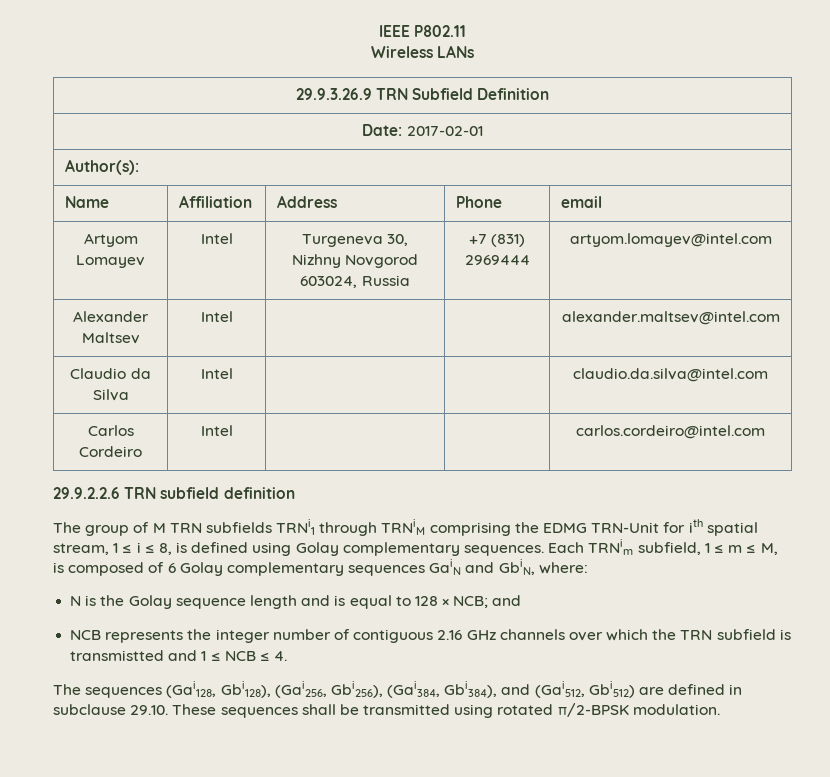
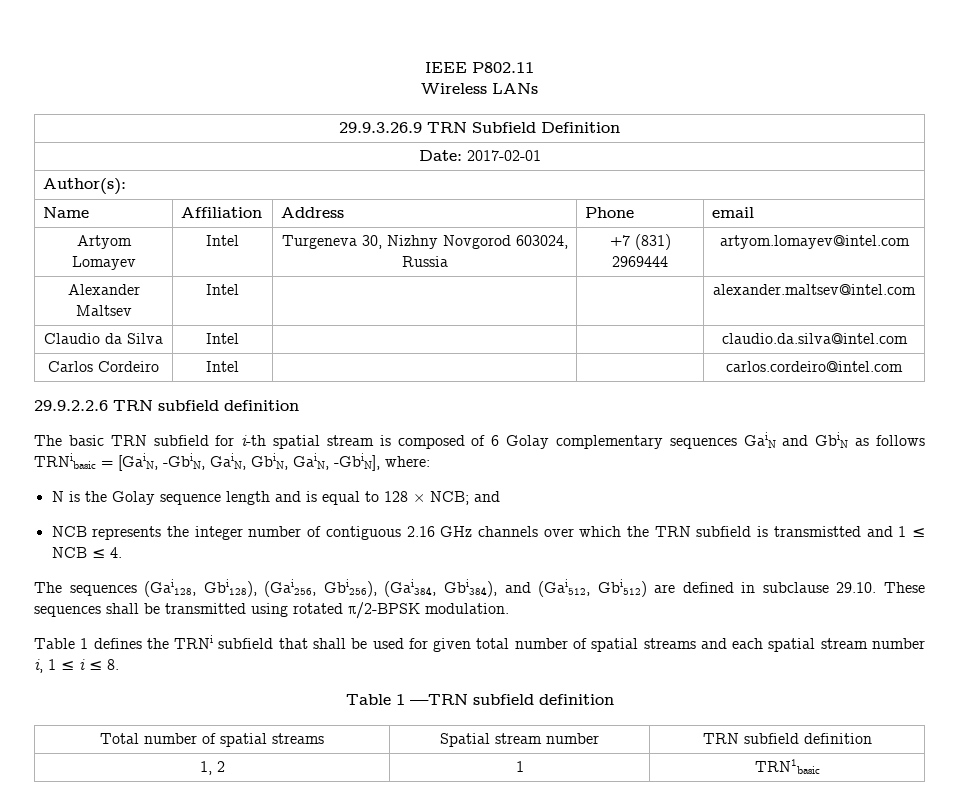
[85,519,758,536] [53,539,778,556] group of M TRN subfields TRNi1 through TRNiM comprising the EDMG TRN-Unit for ith spatial stream, 1 ≤ i ≤ 8, is defined using Golay complementary sequences. Each TRNim subfield, 1 ≤ m ≤ M, -> [68,435,374,449] basic TRN subfield for i-th spatial stream
[498,559,535,575] GbiN, -> [815,432,926,448] [34,453,380,471] GbiN as follows TRNibasic = [GaiN, -GbiN, GaiN, GbiN, GaiN, -GbiN],
(720, 709) none -> [34,635,926,652] [34,659,119,673] [345,694,614,705] [100,733,324,747] [440,733,599,747] [702,733,872,744] [199,761,225,775] [515,761,524,772] [754,759,820,774] // Table 1 defines the TRNi subfield that shall be used for given total number of spatial streams and each spatial stream number i, 1 ≤ i ≤ 8. // Table 1 —TRN subfield definition // Total number of spatial streams | Spatial stream number | TRN subfield definition // 1, 2 | 1 | TRN1basic

